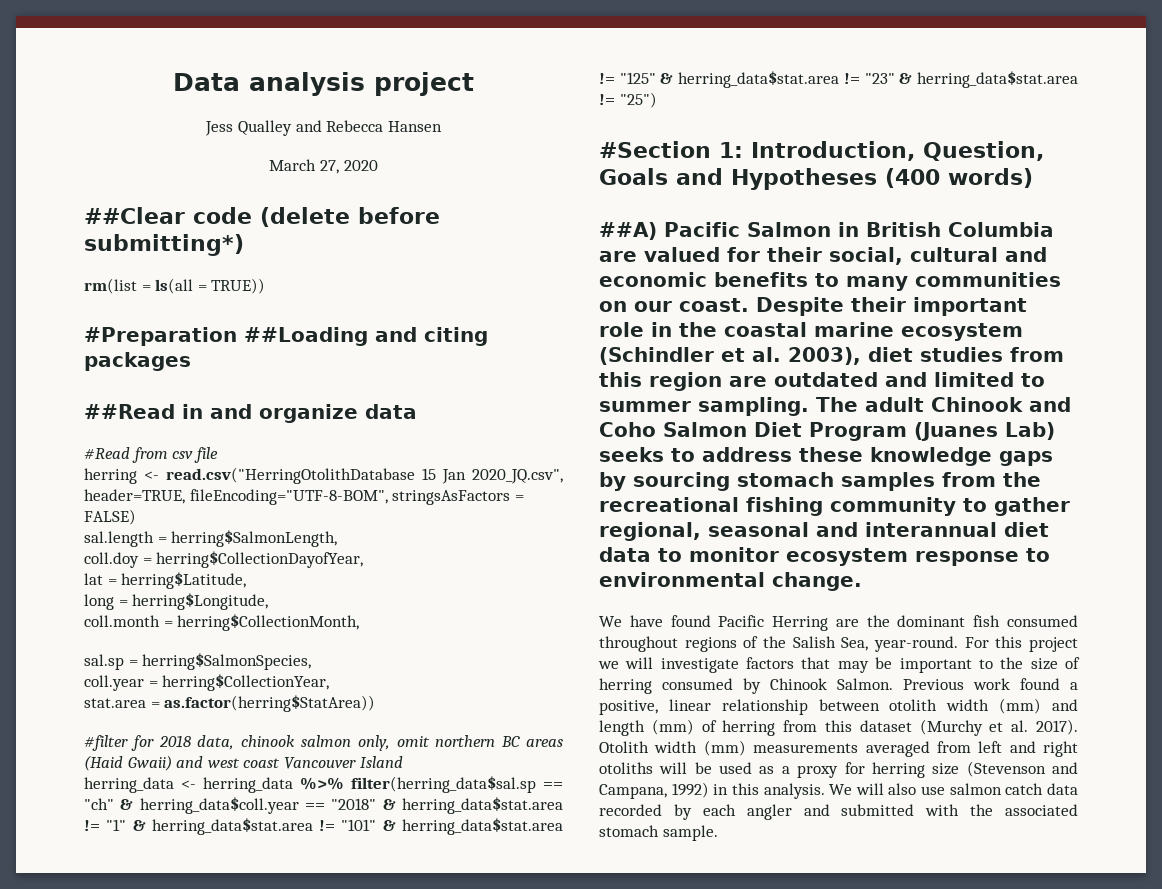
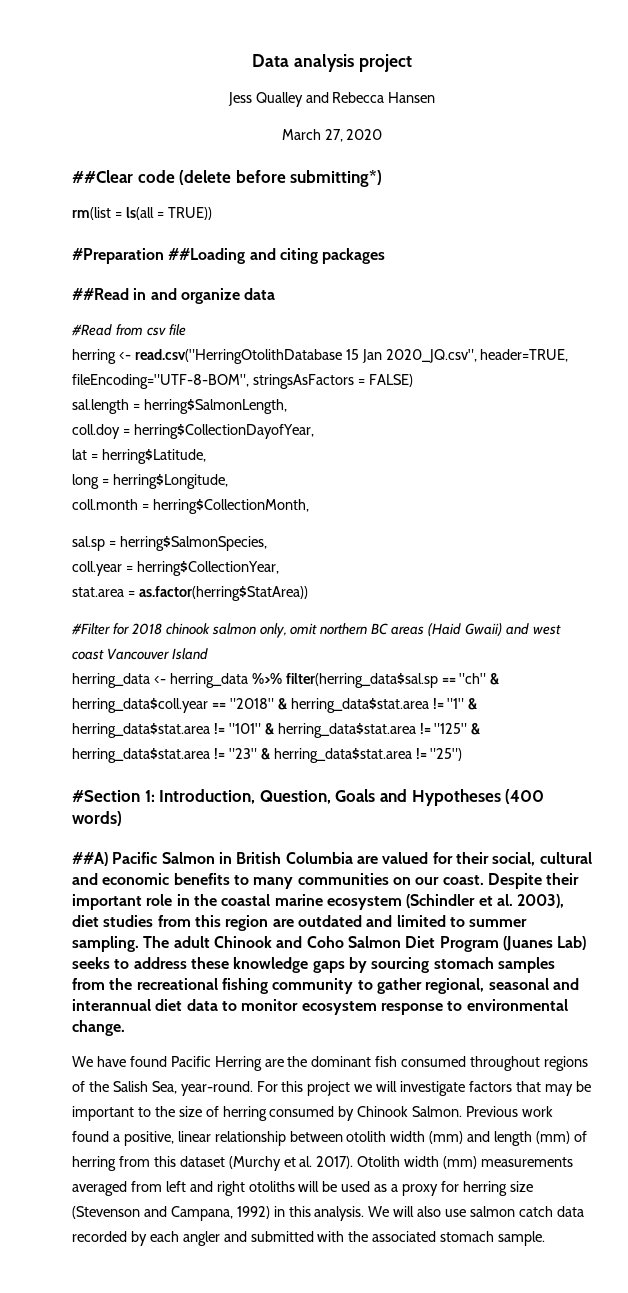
[84,735,128,751] #filter -> [72,623,110,635] #Filter
[197,735,235,750] data, -> (162, 629) none

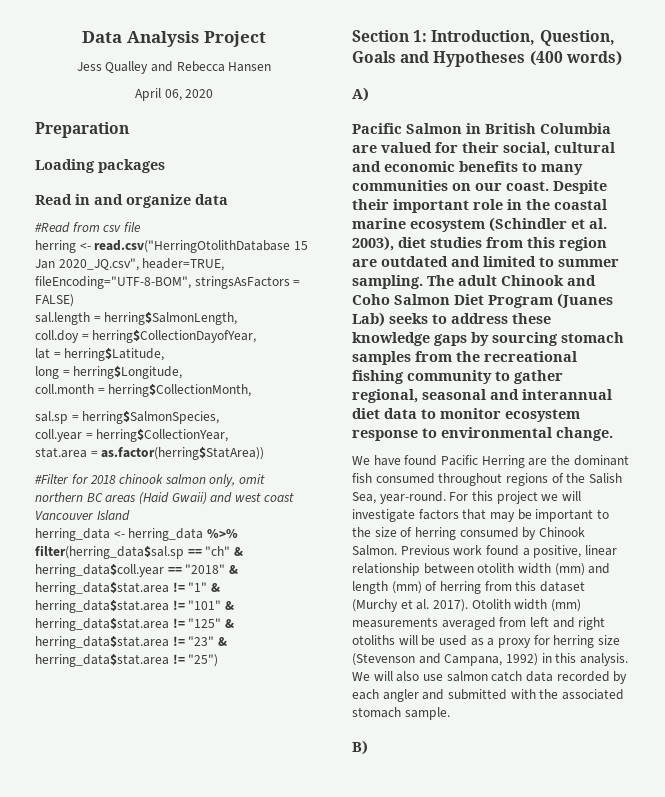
[294,54,412,72] analysis project -> [127,31,266,47] Analysis Project
[281,129,343,142] March 27, -> [134,88,182,101] April 06,
[72,170,383,187] [72,207,212,220] [72,248,318,264] ##Clear code (delete before submitting*) // rm(list = ls(all = TRUE)) // #Preparation ##Loading and citing -> [35,122,129,138] [35,159,95,173] Preparation // Loading
[72,288,129,300] ##Read -> [35,194,72,205] Read
[72,790,140,802] #Section -> [352,30,409,42] Section
[72,852,108,866] ##A) -> [352,87,369,102] A) //
(546, 1238) none -> [352,740,368,755] // B)

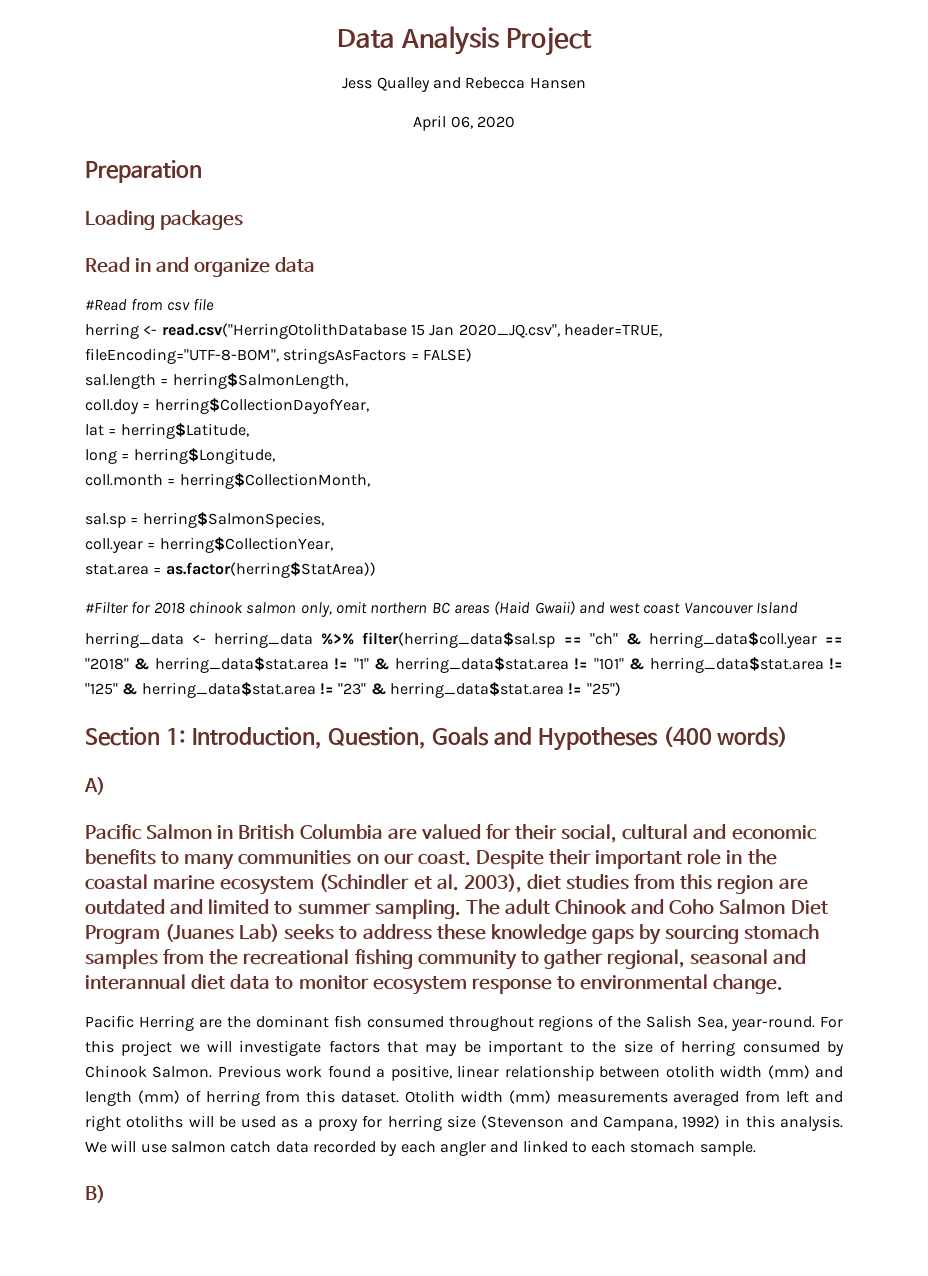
[352,455,438,466] We have found -> (784, 984) none
[539,581,585,592] [352,599,468,612] dataset (Murchy et al. 2017). -> [341,1091,400,1103] dataset.
[396,671,420,682] also -> (137, 1146) none
[447,689,624,700] submitted with the associated -> [522,1140,627,1153] linked to each

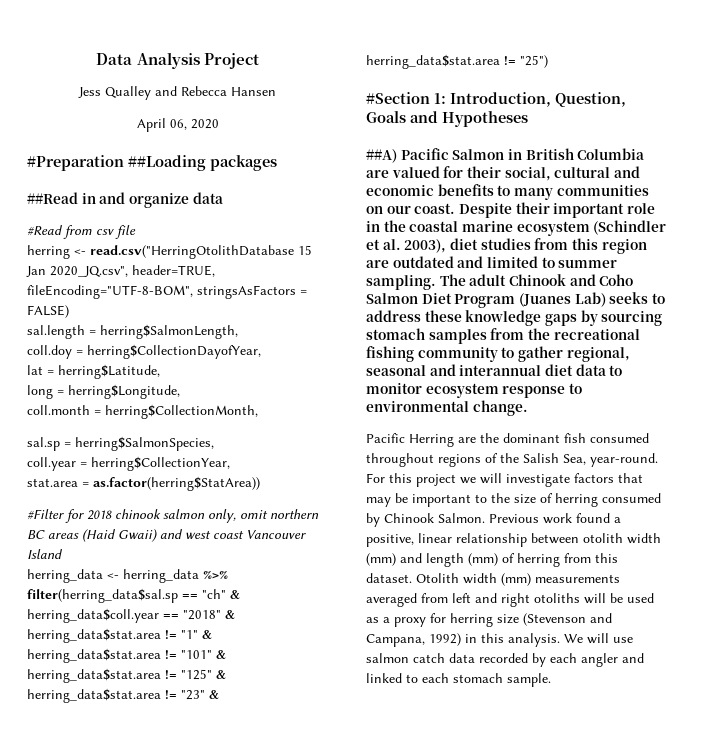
[85,160,202,183] [85,210,155,230] Preparation // Loading -> [27,155,206,171] #Preparation ##Loading
[85,257,130,273] Read -> [27,192,78,204] ##Read
[85,727,160,746] Section -> [366,92,430,104] #Section
[662,726,789,747] [84,777,105,795] (400 words) // A) // -> [366,149,397,163] // ##A)
[85,1185,105,1203] // B) -> (551, 680) none

